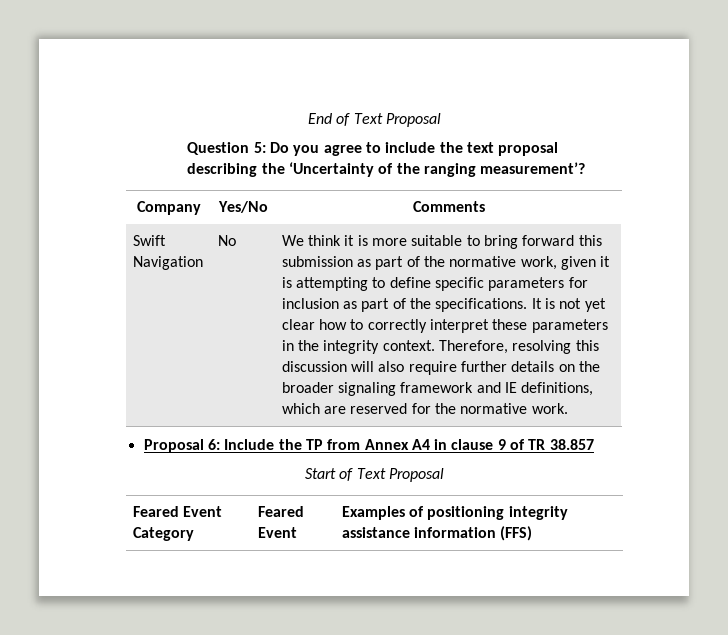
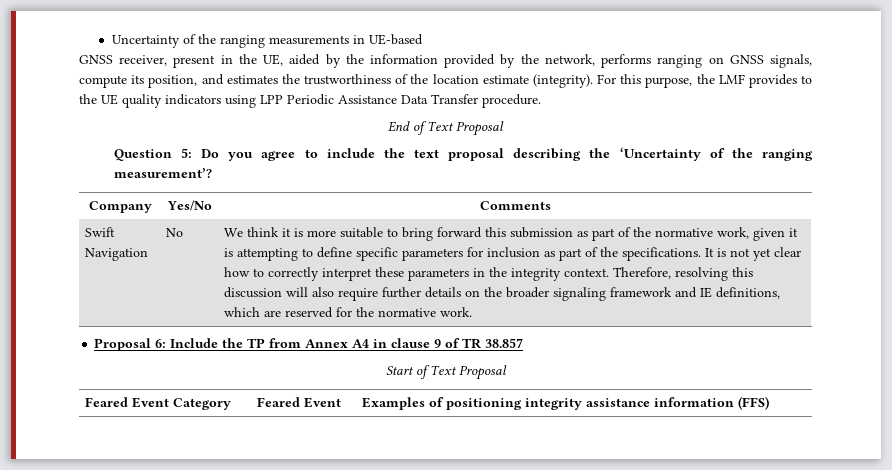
(308, 118) none -> [111,34,423,48] [79,54,812,68] [79,74,812,88] [79,94,541,108] Uncertainty of the ranging measurements in UE-based // GNSS receiver, present in the UE, aided by the information provided by the network, performs ranging on GNSS signals, compute its position, and estimates the trustworthiness of the location estimate (integrity). For this purpose, the LMF provides to the UE quality indicators using LPP Periodic Assistance Data Transfer procedure. //

